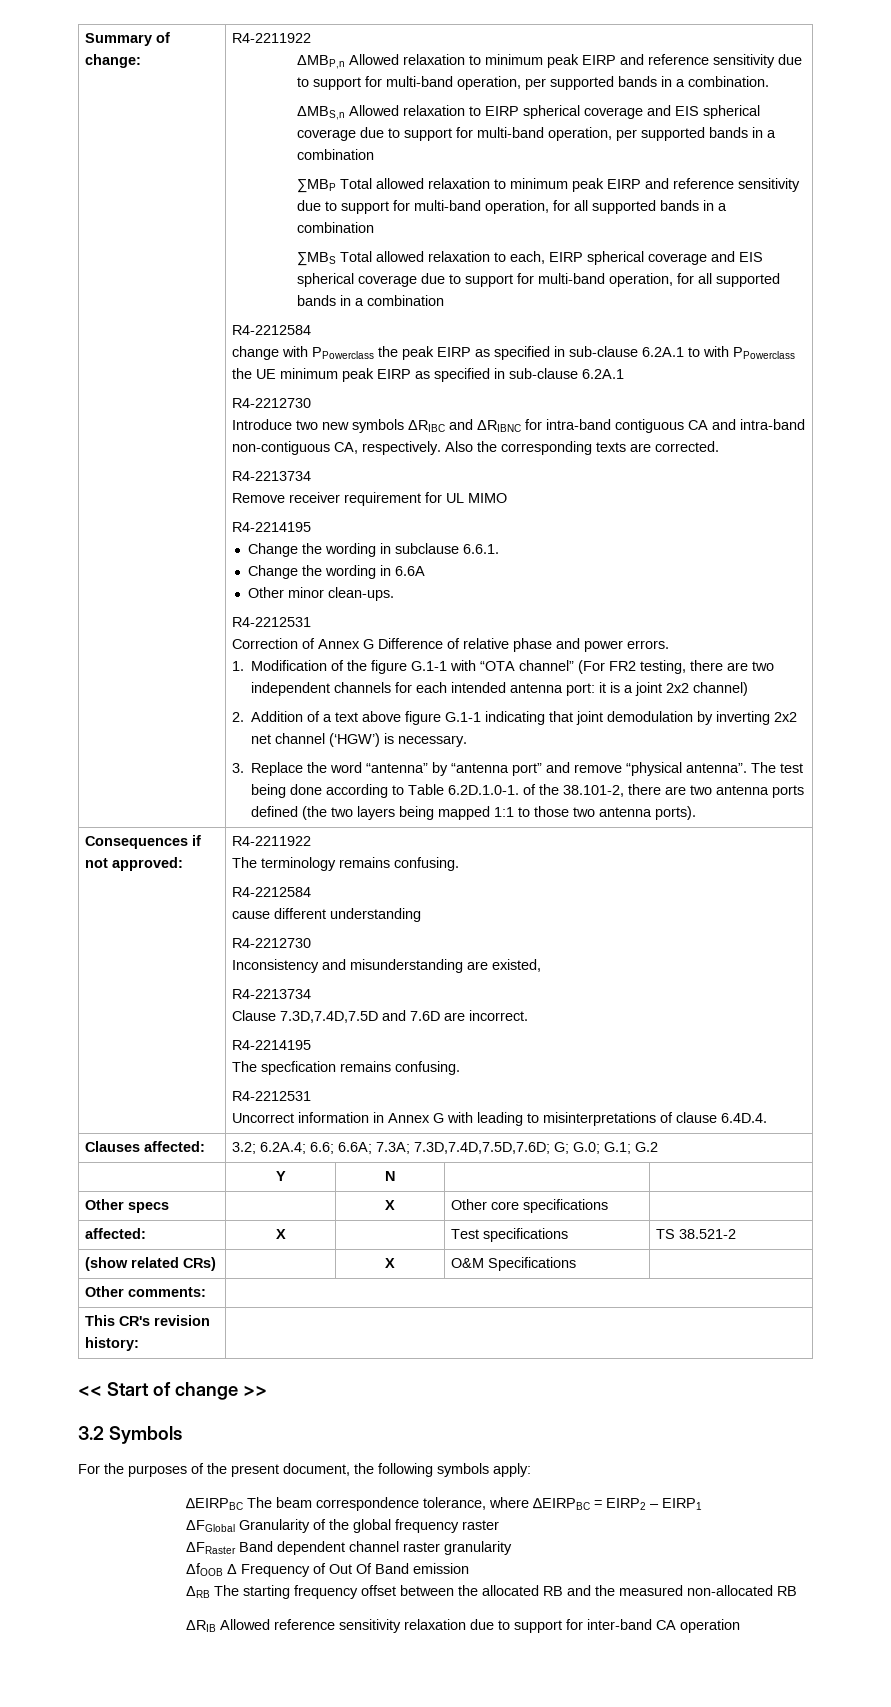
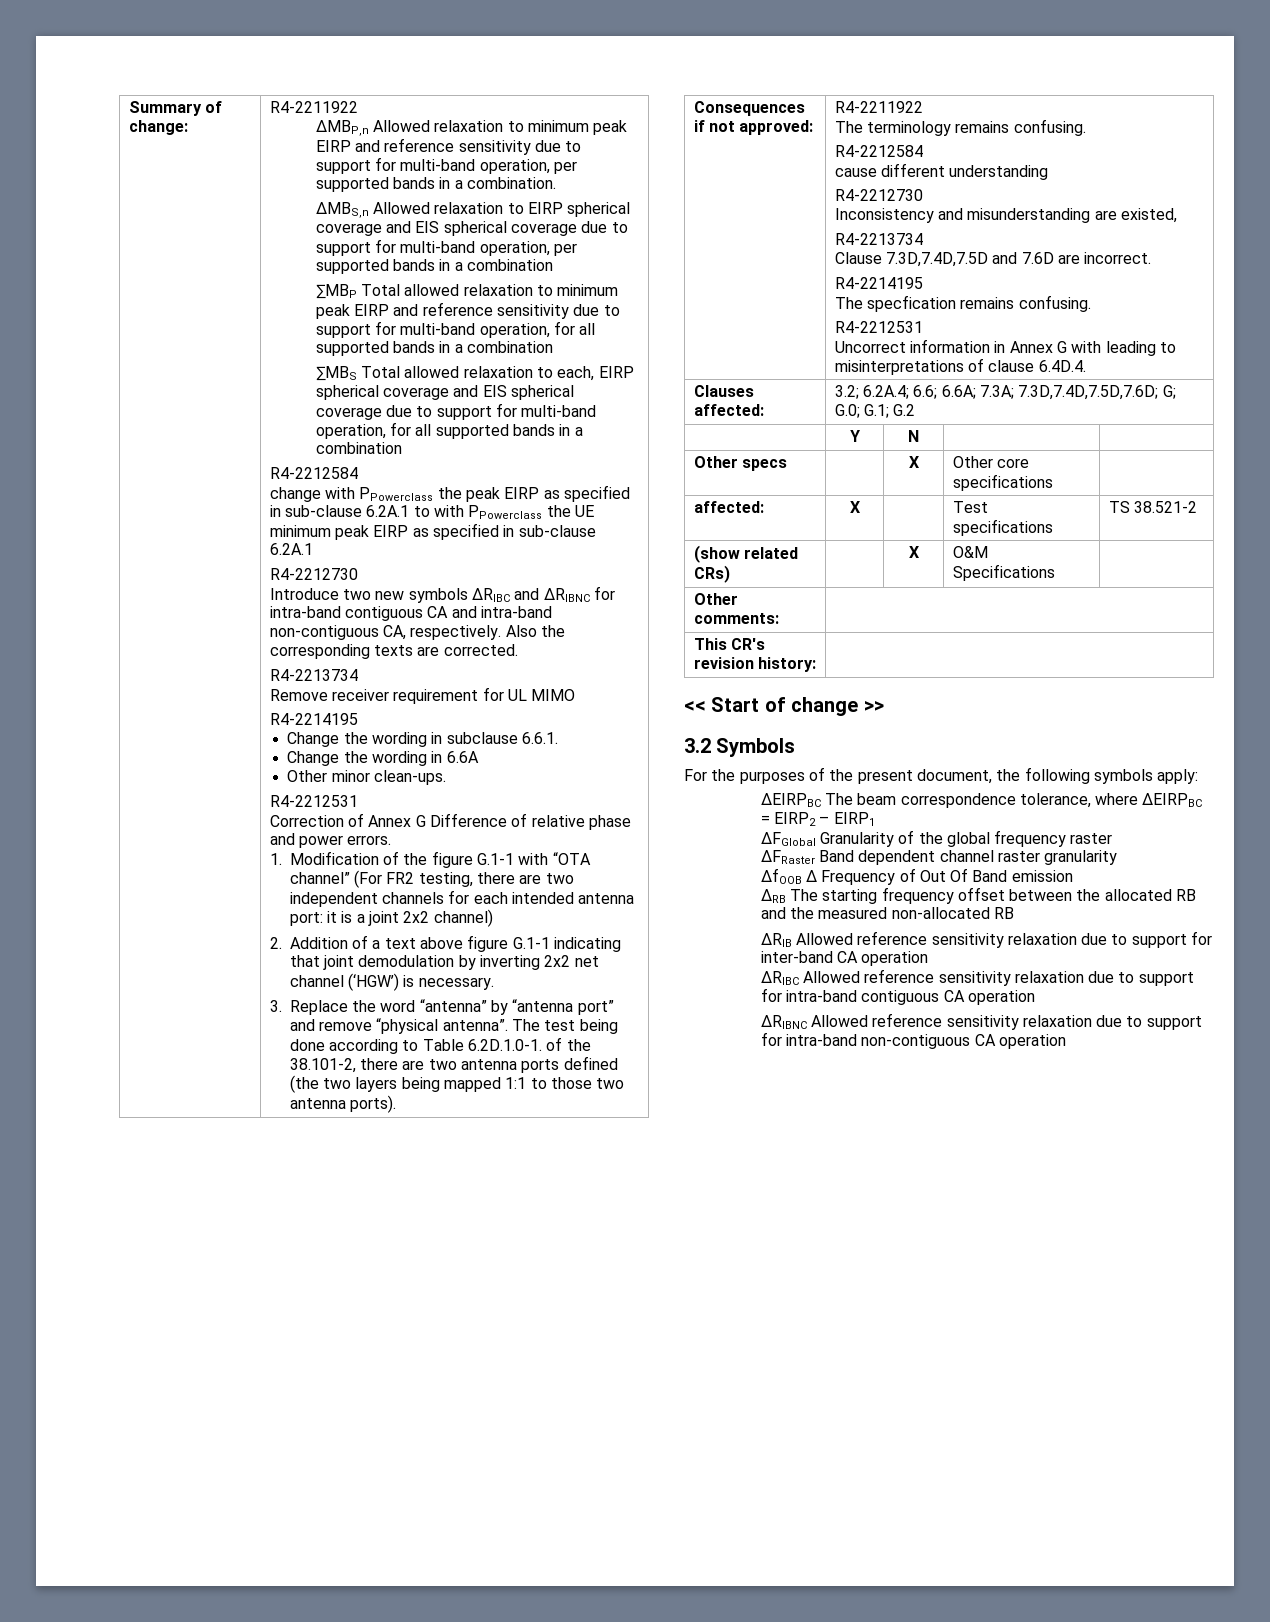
(741, 1626) none -> [760,969,1194,986] [760,988,1035,1005] [760,1013,1202,1030] [760,1032,1066,1049] // ΔRIBC Allowed reference sensitivity relaxation due to support for intra-band contiguous CA operation // ΔRIBNC Allowed reference sensitivity relaxation due to support for intra-band non-contiguous CA operation

